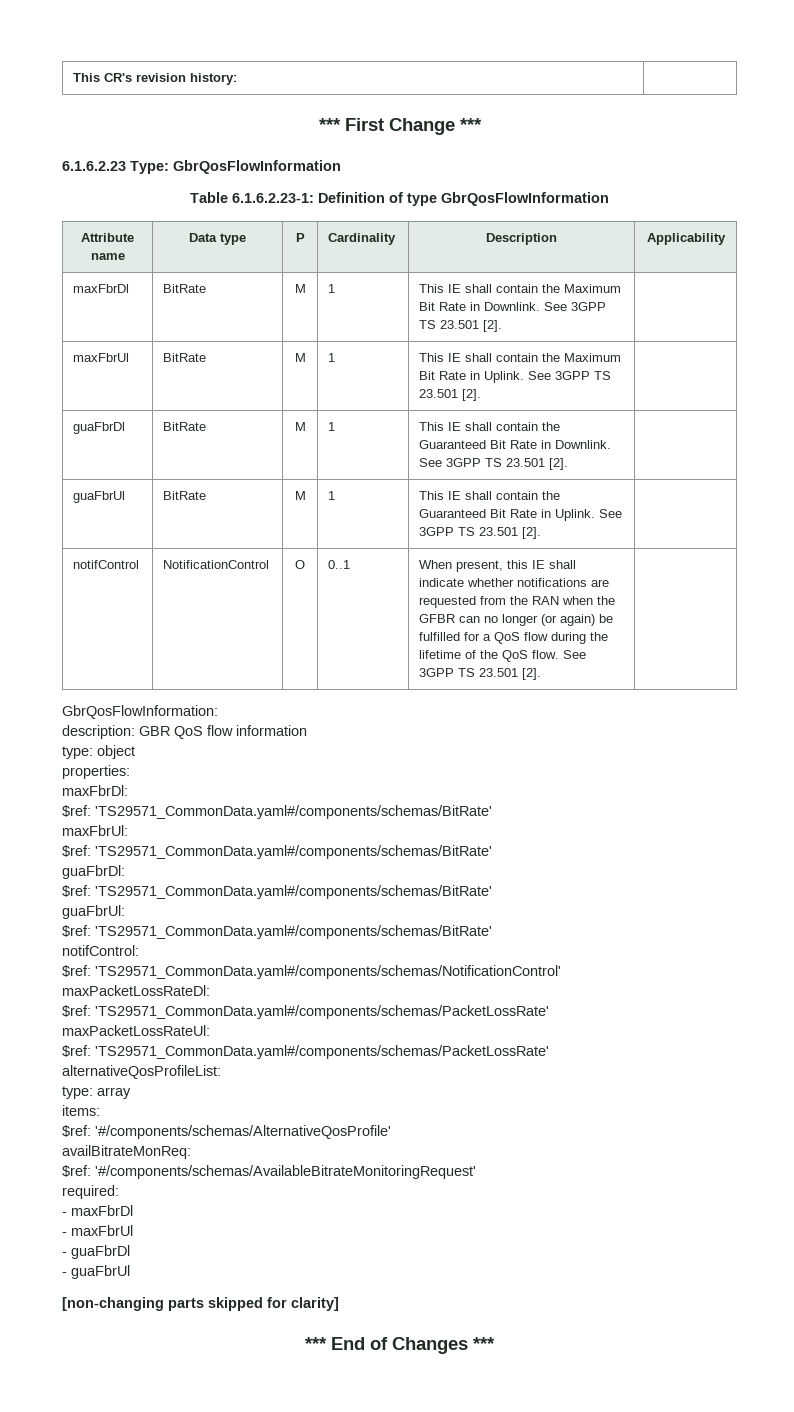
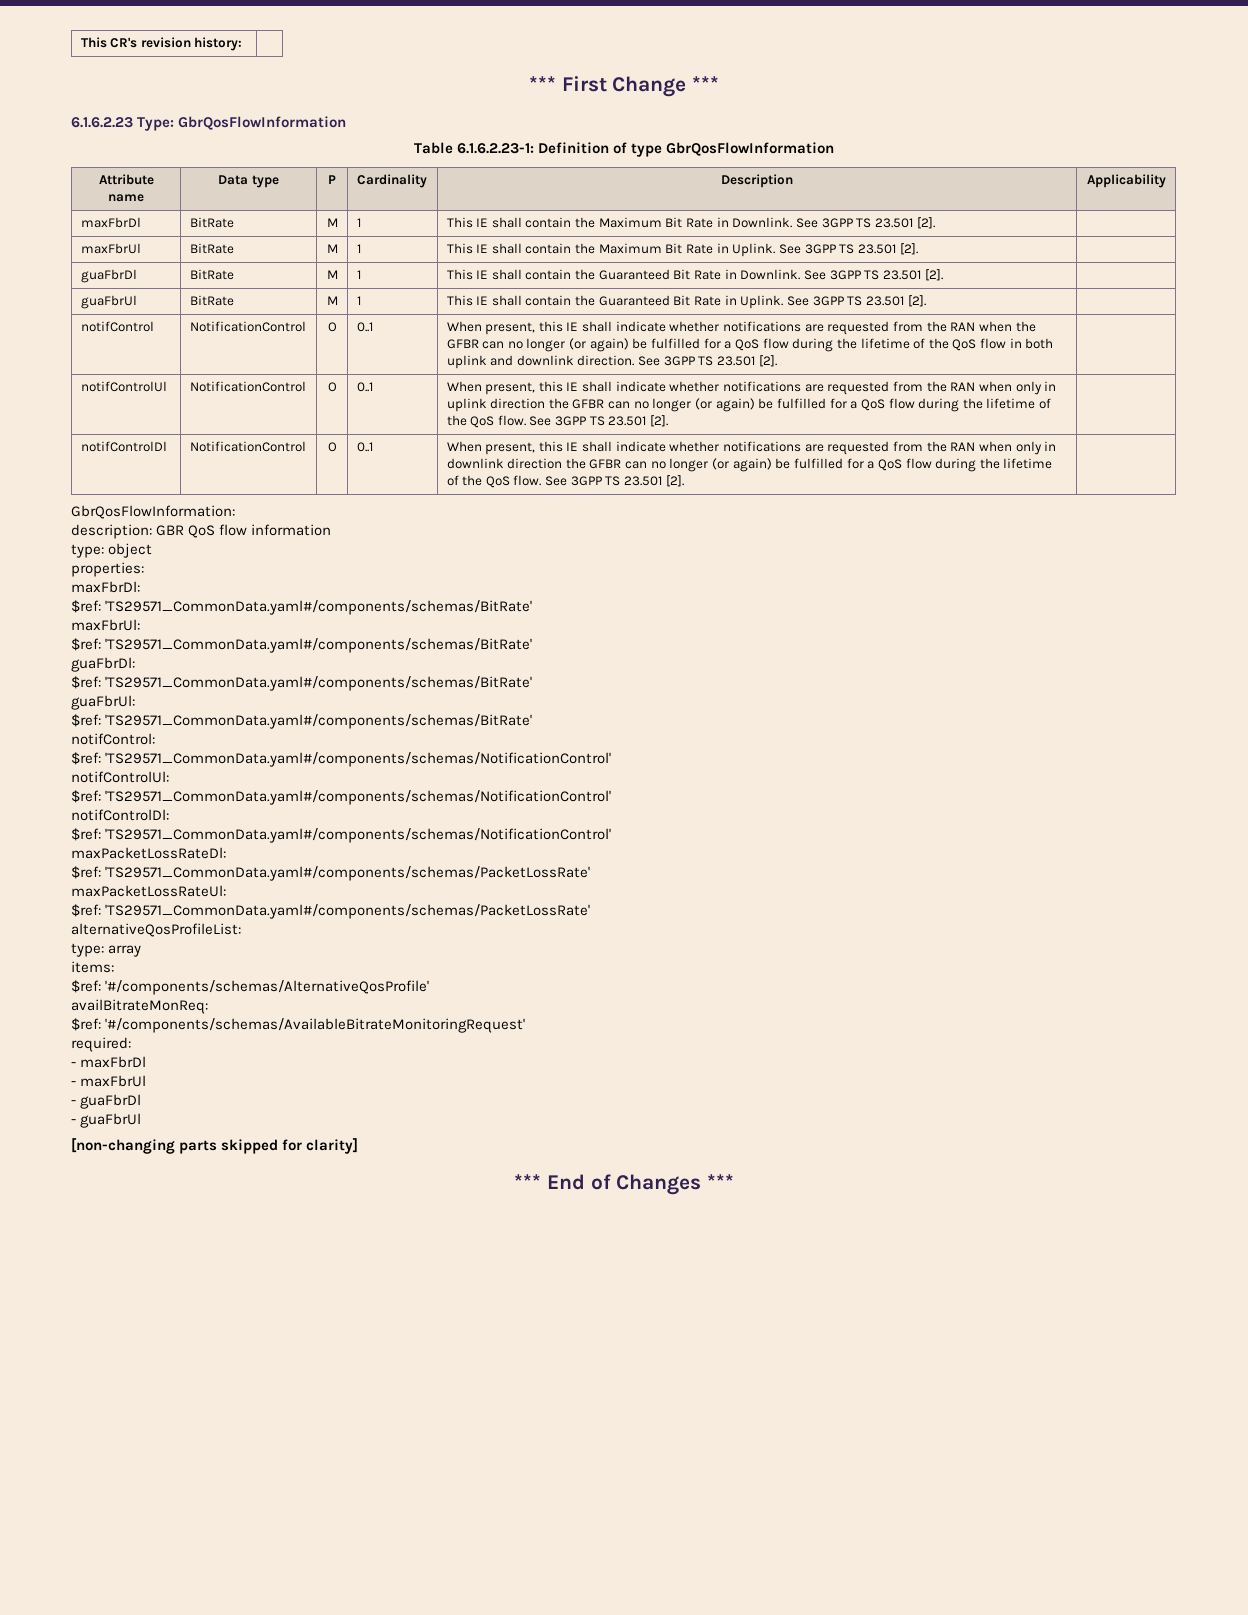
(529, 656) none -> [980,338,1054,349] [446,355,777,369] [80,381,167,392] [189,381,306,392] [327,382,337,392] [356,382,373,392] [446,381,1057,395] [446,398,1052,412] [446,415,669,428] [80,441,167,452] [189,441,306,452] [327,442,337,452] [356,442,373,452] [446,441,1057,455] [446,458,1053,472] [446,475,510,488] flow in both uplink and downlink direction. See 3GPP TS 23.501 [2]. | // notifControlUl | NotificationControl | O | 0..1 | When present, this IE shall indicate whether notifications are requested from the RAN when only in uplink direction the GFBR can no longer (or again) be fulfilled for a QoS flow during the lifetime of the QoS flow. See 3GPP TS 23.501 [2]. | // notifControlDl | NotificationControl | O | 0..1 | When present, this IE shall indicate whether notifications are requested from the RAN when only in downlink direction the GFBR can no longer (or again) be fulfilled for a QoS flow during the lifetime of the QoS
(561, 972) none -> [71,771,169,783] [71,790,612,805] [71,809,169,821] [71,828,612,843] // notifControlUl: // $ref: 'TS29571_CommonData.yaml#/components/schemas/NotificationControl' // notifControlDl: // $ref: 'TS29571_CommonData.yaml#/components/schemas/NotificationControl'

